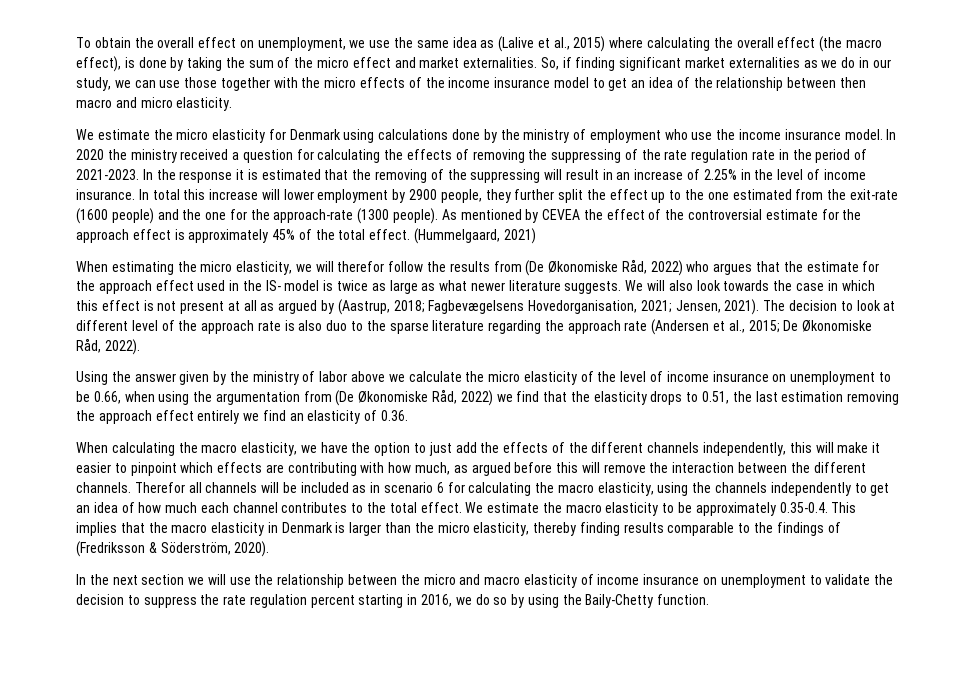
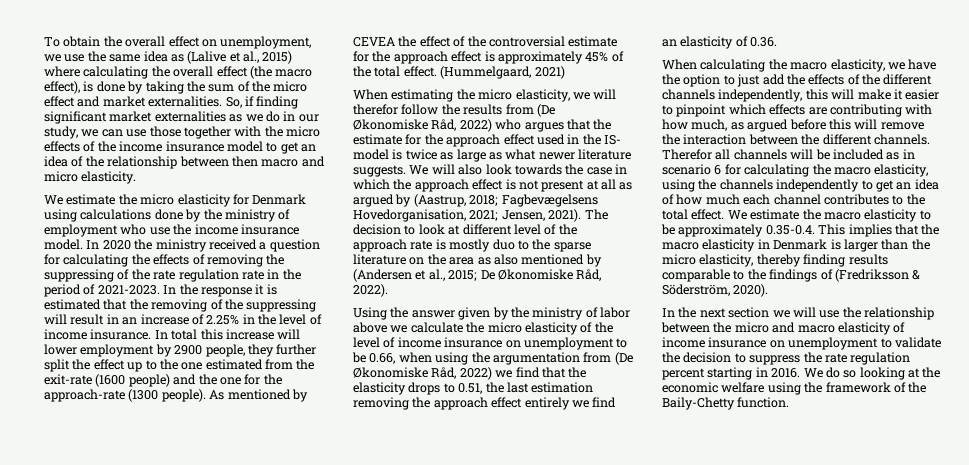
[76,300,98,311] this -> [393,179,469,192] the approach
[298,320,323,331] also -> [449,239,491,252] mostly
[488,320,648,334] regarding the approach rate -> [409,254,602,267] on the area as also mentioned by
[421,594,559,608] 2016, we do so by using -> [771,367,941,380] [662,382,906,395] 2016. We do so looking at the economic welfare using the framework of

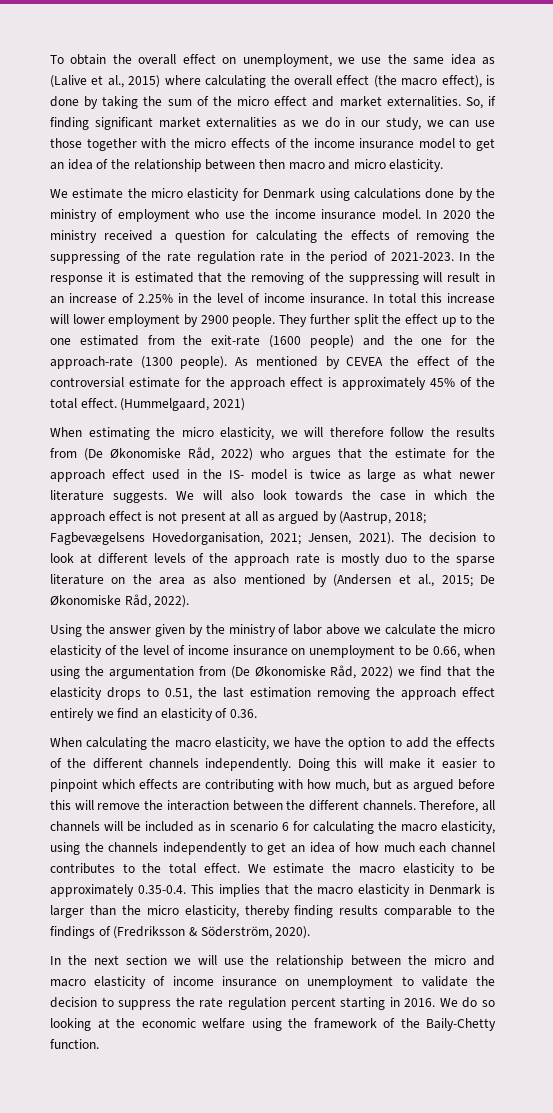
[205,344,274,357] people, they -> [232,314,308,327] people. They
[353,104,398,115] therefor -> [329,427,384,437] therefore
[513,224,541,235] level -> [154,553,187,563] levels
[737,74,761,87] just -> (402, 742) none
[718,89,803,102] independently, -> [205,758,330,771] independently. Doing
(728, 125) none -> [373,779,392,790] but
[662,149,712,160] Therefor -> [419,800,479,813] Therefore,

